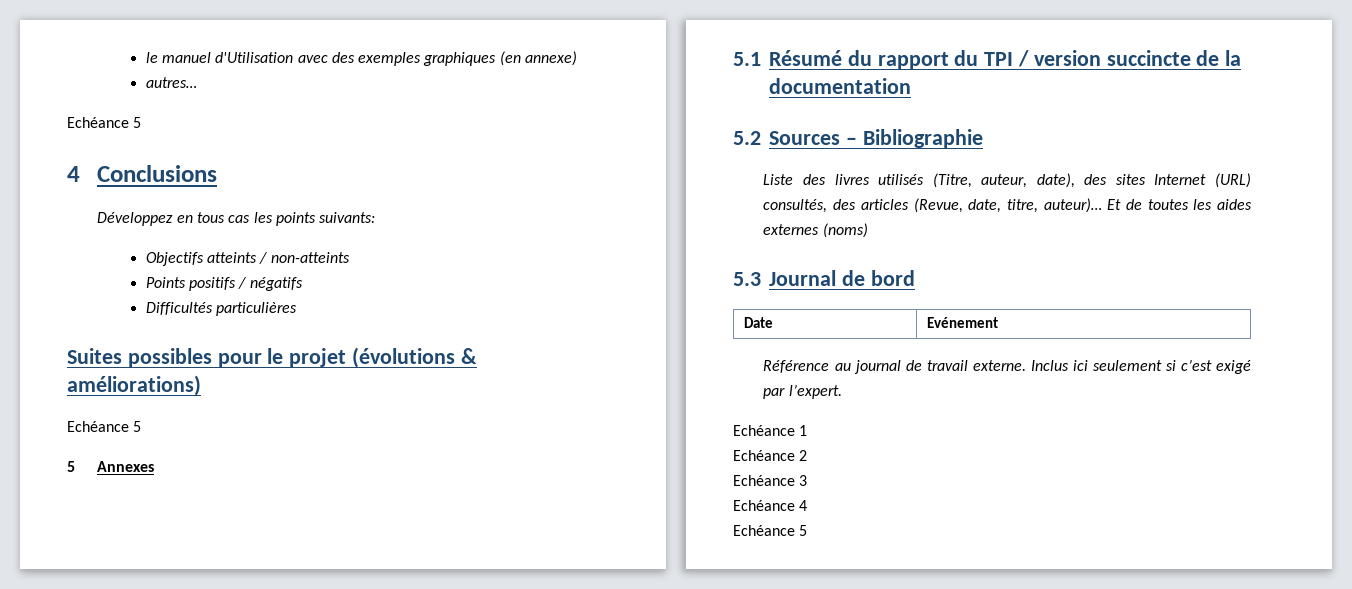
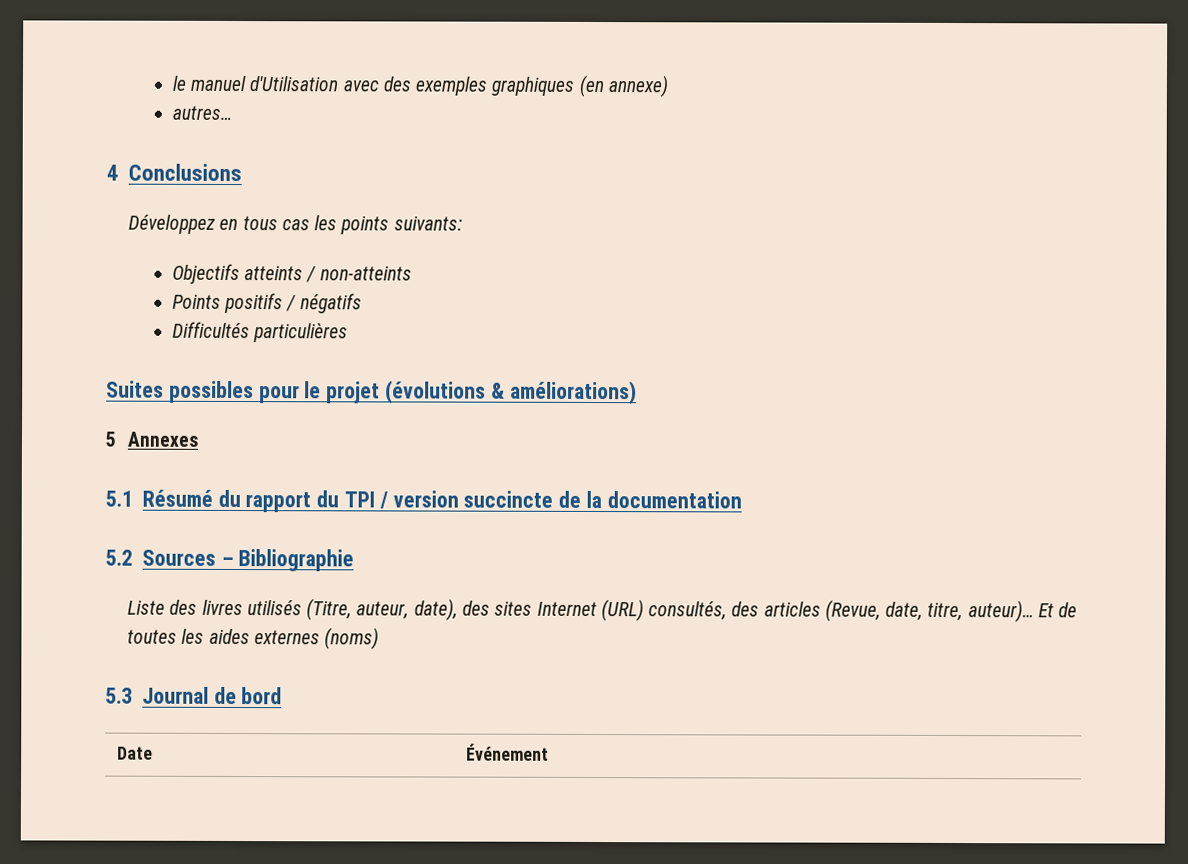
[67,117,142,128] // Echéance 5 -> (232, 112) none
[67,421,142,432] // Echéance 5 -> (637, 392) none
[926,317,998,328] [763,359,1251,374] [763,384,842,399] [733,425,808,436] [733,450,808,461] [733,475,808,486] [733,500,808,511] [733,525,808,536] Evénement // Référence au journal de travail externe. Inclus ici seulement si c’est exigé par l’expert. // Echéance 1 // Echéance 2 // Echéance 3 // Echéance 4 // Echéance 5 -> [465,743,549,761] Événement

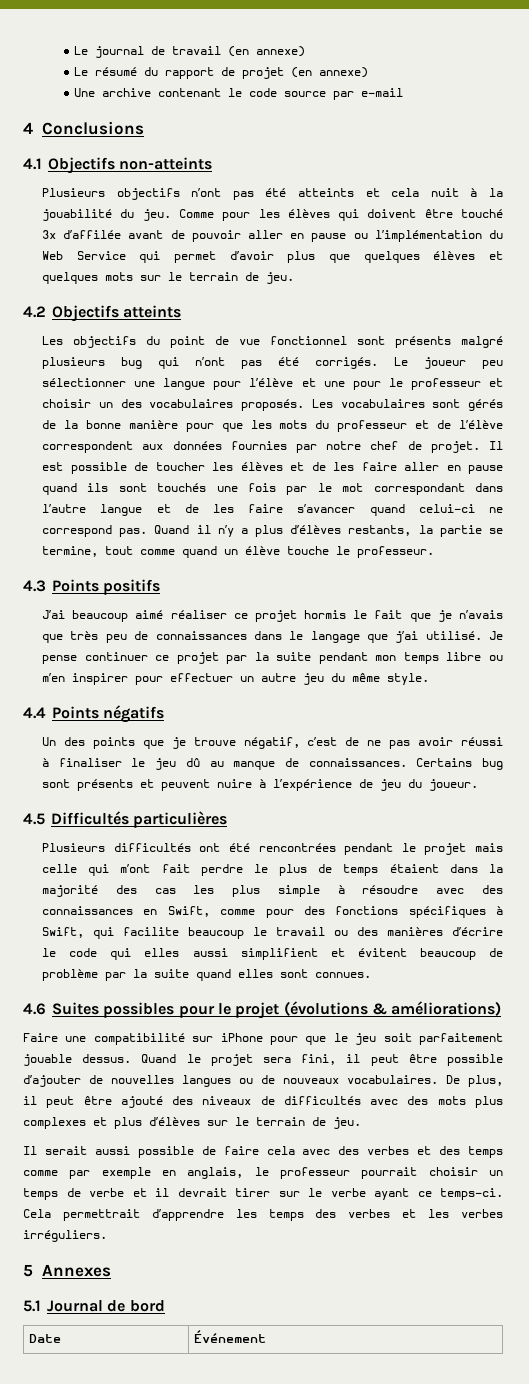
[171,74,668,98] [171,105,232,120] [106,163,243,182] [128,214,463,235] [171,263,412,285] [171,292,362,314] [171,321,349,343] le manuel d'Utilisation avec des exemples graphiques (en annexe) // autres… // 4 Conclusions // Développez en tous cas les points suivants: // Objectifs atteints / non-atteints // Points positifs / négatifs // Difficultés particulières // -> [74,46,306,58] [74,67,369,79] [74,88,404,100] [23,121,145,135] [23,157,213,174] [42,188,503,200] [42,209,503,221] [42,230,504,242] [42,251,504,263] [42,272,295,284] [23,305,182,322] [42,336,503,348] [42,357,503,369] [42,378,503,390] [42,399,503,411] [42,420,503,432] [42,441,503,453] [42,462,503,474] [42,483,504,495] [42,504,503,516] [42,525,504,537] [42,546,435,558] [23,579,161,595] [42,610,504,622] [42,631,503,643] [42,652,503,664] [42,673,430,685] [23,705,165,723] [42,737,503,749] [42,758,504,770] [42,779,479,791] [23,811,228,828] [42,843,503,855] [42,864,504,876] [42,885,503,897] [42,906,503,918] [42,927,503,939] [42,948,504,960] [42,969,372,981] [23,1003,46,1015] Le journal de travail (en annexe) // Le résumé du rapport de projet (en annexe) // Une archive contenant le code source par e-mail // 4 Conclusions // 4.1 Objectifs non-atteints // Plusieurs objectifs n’ont pas été atteints et cela nuit à la jouabilité du jeu. Comme pour les élèves qui doivent être touché 3x d’affilée avant de pouvoir aller en pause ou l’implémentation du Web Service qui permet d’avoir plus que quelques élèves et quelques mots sur le terrain de jeu. // 4.2 Objectifs atteints // Les objectifs du point de vue fonctionnel sont présents malgré plusieurs bug qui n’ont pas été corrigés. Le joueur peu sélectionner une langue pour l’élève et une pour le professeur et choisir un des vocabulaires proposés. Les vocabulaires sont gérés de la bonne manière pour que les mots du professeur et de l’élève correspondent aux données fournies par notre chef de projet. Il est possible de toucher les élèves et de les faire aller en pause quand ils sont touchés une fois par le mot correspondant dans l’autre langue et de les faire s’avancer quand celui-ci ne correspond pas. Quand il n’y a plus d’élèves restants, la partie se termine, tout comme quand un élève touche le professeur. // 4.3 Points positifs // J’ai beaucoup aimé réaliser ce projet hormis le fait que je n’avais que très peu de connaissances dans le langage que j’ai utilisé. Je pense continuer ce projet par la suite pendant mon temps libre ou m’en inspirer pour effectuer un autre jeu du même style. // 4.4 Points négatifs // Un des points que je trouve négatif, c’est de ne pas avoir réussi à finaliser le jeu dû au manque de connaissances. Certains bug sont présents et peuvent nuire à l’expérience de jeu du joueur. // 4.5 Difficultés particulières // Plusieurs difficultés ont été rencontrées pendant le projet mais celle qui m’ont fait perdre le plus de temps étaient dans la majorité des cas les plus simple à résoudre avec des connaissances en Swift, comme pour des fonctions spécifiques à Swift, qui facilite beaucoup le travail ou des manières d’écrire le code qui elles aussi simplifient et évitent beaucoup de problème par la suite quand elles sont connues. // 4.6
[105,431,199,447] [105,489,742,513] [105,549,355,572] [127,598,1078,623] [127,627,380,650] [105,687,133,704] 5 Annexes // 5.1 Résumé du rapport du TPI / version succincte de la documentation // 5.2 Sources – Bibliographie // Liste des livres utilisés (Titre, auteur, date), des sites Internet (URL) consultés, des articles (Revue, date, titre, auteur)… Et de toutes les aides externes (noms) // 5.3 -> [23,1033,503,1045] [23,1054,503,1066] [23,1075,503,1087] [23,1096,503,1108] [23,1117,361,1129] [23,1146,504,1158] [23,1167,503,1179] [23,1188,503,1200] [23,1209,504,1221] [23,1230,107,1242] [23,1264,112,1277] [23,1300,41,1312] Faire une compatibilité sur iPhone pour que le jeu soit parfaitement jouable dessus. Quand le projet sera fini, il peut être possible d’ajouter de nouvelles langues ou de nouveaux vocabulaires. De plus, il peut être ajouté des niveaux de difficultés avec des mots plus complexes et plus d’élèves sur le terrain de jeu. // Il serait aussi possible de faire cela avec des verbes et des temps comme par exemple en anglais, le professeur pourrait choisir un temps de verbe et il devrait tirer sur le verbe ayant ce temps-ci. Cela permettrait d’apprendre les temps des verbes et les verbes irréguliers. // 5 Annexes // 5.1

